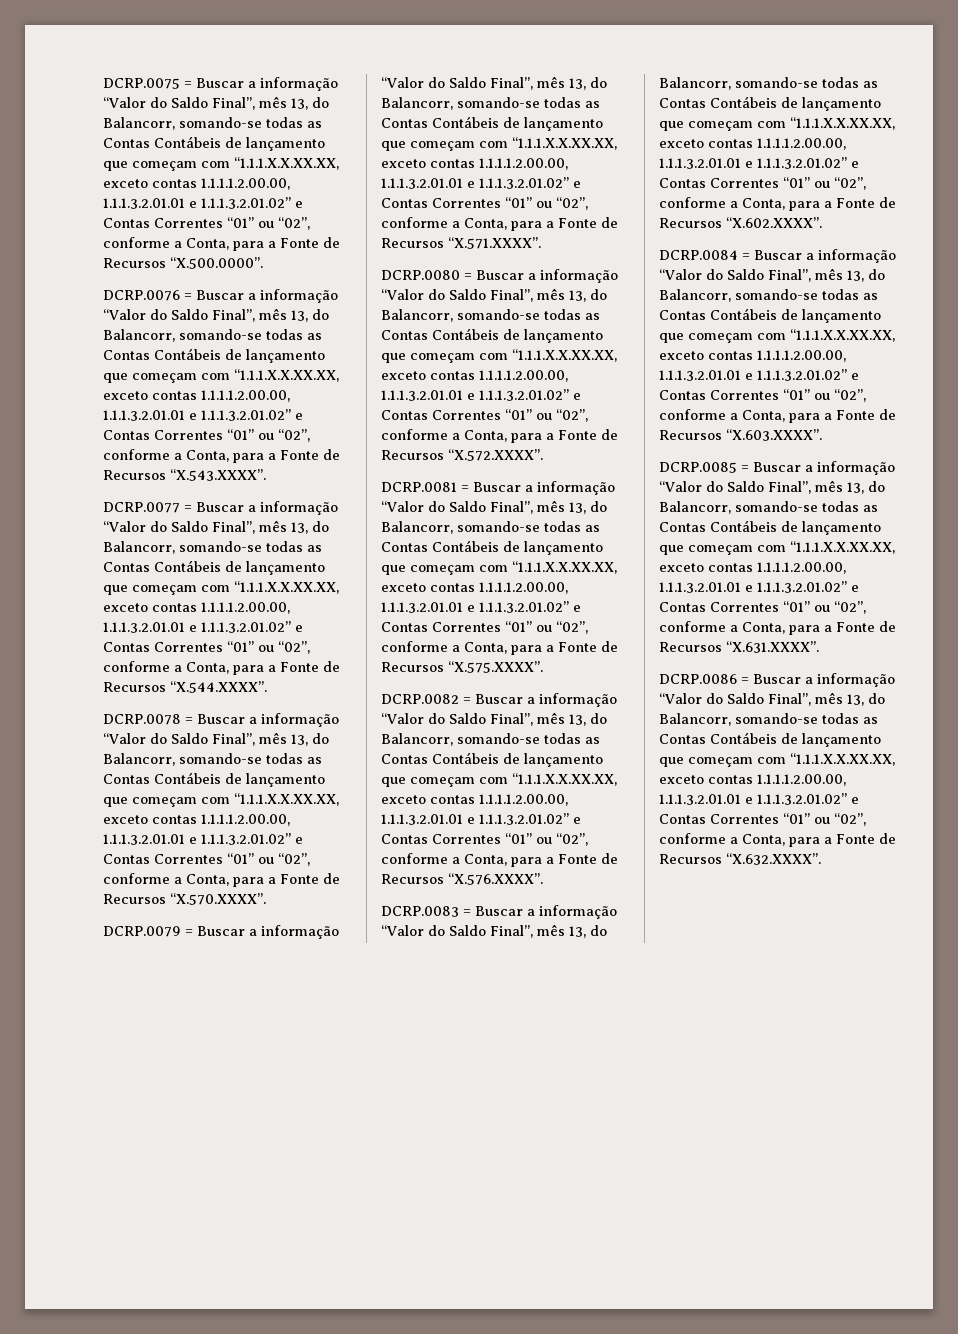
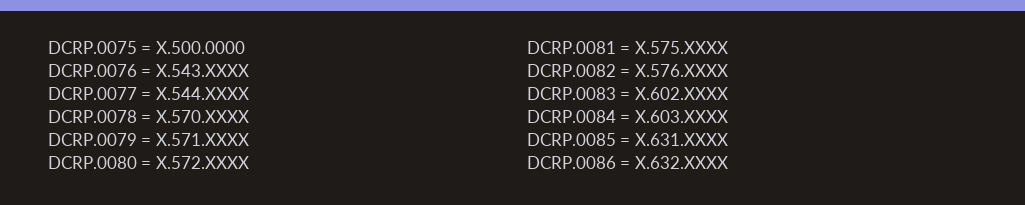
[195,77,338,91] [103,96,329,110] [103,117,322,130] [103,136,325,151] [103,157,339,171] [103,178,290,190] [103,197,303,209] [103,217,310,230] [103,237,340,251] [103,257,263,269] [103,289,338,303] [103,308,329,322] [103,329,322,342] [103,348,325,363] [103,369,339,383] [103,390,290,402] [103,409,303,421] [103,429,310,442] [103,449,340,463] [103,469,266,481] [103,501,338,515] [103,520,329,534] [103,541,322,554] [103,560,325,575] [103,581,339,595] [103,602,290,614] [103,621,303,633] [103,641,310,654] [103,661,340,675] [103,681,267,693] [103,713,339,727] [103,732,329,746] [103,753,322,766] [103,772,325,787] [103,793,339,807] [103,814,290,826] [103,833,303,845] [103,853,310,866] [103,873,340,887] [103,893,266,905] [103,925,339,939] [381,76,607,90] [381,97,600,110] [381,116,603,131] [381,137,617,151] [381,158,568,170] [381,177,581,189] [381,197,588,210] [381,217,618,231] [381,237,541,249] [381,269,618,283] [381,288,607,302] [381,309,600,322] [381,328,603,343] [381,349,617,363] [381,370,568,382] [381,389,581,401] [381,409,588,422] [381,429,618,443] [381,449,543,461] [381,481,615,495] [381,500,607,514] [381,521,600,534] [381,540,603,555] [381,561,617,575] [381,582,568,594] [381,601,581,613] [381,621,588,634] [381,641,618,655] [381,661,543,673] [381,693,617,707] [381,712,607,726] [381,733,600,746] [381,752,603,767] [381,773,617,787] [381,794,568,806] [381,813,581,825] [381,833,588,846] [381,853,618,867] [381,873,543,885] [381,905,617,919] [381,924,607,938] [659,77,878,90] [659,96,881,111] [659,117,895,131] [659,138,846,150] [659,157,859,169] [659,177,866,190] [659,197,896,211] [659,217,822,228] [659,249,896,263] [659,268,885,282] [659,289,878,302] [659,308,881,323] [659,329,895,343] [659,350,846,362] [659,369,859,381] [659,389,866,402] [659,409,896,423] [659,429,822,441] [659,461,895,475] [659,480,885,494] [659,501,878,514] [659,520,881,535] [659,541,895,555] [659,562,846,574] [659,581,859,593] [659,601,866,614] [659,621,896,635] [659,641,819,653] [659,673,895,687] [659,692,885,706] [659,713,878,726] [659,732,881,747] [659,753,895,767] [659,774,846,786] [659,793,859,805] [659,813,866,826] [659,833,896,847] [659,853,821,865] Buscar a informação “Valor do Saldo Final”, mês 13, do Balancorr, somando-se todas as Contas Contábeis de lançamento que começam com “1.1.1.X.X.XX.XX, exceto contas 1.1.1.1.2.00.00, 1.1.1.3.2.01.01 e 1.1.1.3.2.01.02” e Contas Correntes “01” ou “02”, conforme a Conta, para a Fonte de Recursos “X.500.0000”. // DCRP.0076 = Buscar a informação “Valor do Saldo Final”, mês 13, do Balancorr, somando-se todas as Contas Contábeis de lançamento que começam com “1.1.1.X.X.XX.XX, exceto contas 1.1.1.1.2.00.00, 1.1.1.3.2.01.01 e 1.1.1.3.2.01.02” e Contas Correntes “01” ou “02”, conforme a Conta, para a Fonte de Recursos “X.543.XXXX”. // DCRP.0077 = Buscar a informação “Valor do Saldo Final”, mês 13, do Balancorr, somando-se todas as Contas Contábeis de lançamento que começam com “1.1.1.X.X.XX.XX, exceto contas 1.1.1.1.2.00.00, 1.1.1.3.2.01.01 e 1.1.1.3.2.01.02” e Contas Correntes “01” ou “02”, conforme a Conta, para a Fonte de Recursos “X.544.XXXX”. // DCRP.0078 = Buscar a informação “Valor do Saldo Final”, mês 13, do Balancorr, somando-se todas as Contas Contábeis de lançamento que começam com “1.1.1.X.X.XX.XX, exceto contas 1.1.1.1.2.00.00, 1.1.1.3.2.01.01 e 1.1.1.3.2.01.02” e Contas Correntes “01” ou “02”, conforme a Conta, para a Fonte de Recursos “X.570.XXXX”. // DCRP.0079 = Buscar a informação “Valor do Saldo Final”, mês 13, do Balancorr, somando-se todas as Contas Contábeis de lançamento que começam com “1.1.1.X.X.XX.XX, exceto contas 1.1.1.1.2.00.00, 1.1.1.3.2.01.01 e 1.1.1.3.2.01.02” e Contas Correntes “01” ou “02”, conforme a Conta, para a Fonte de Recursos “X.571.XXXX”. // DCRP.0080 = Buscar a informação “Valor do Saldo Final”, mês 13, do Balancorr, somando-se todas as Contas Contábeis de lançamento que começam com “1.1.1.X.X.XX.XX, exceto contas 1.1.1.1.2.00.00, 1.1.1.3.2.01.01 e 1.1.1.3.2.01.02” e Contas Correntes “01” ou “02”, conforme a Conta, para a Fonte de Recursos “X.572.XXXX”. // DCRP.0081 = Buscar a informação “Valor do Saldo Final”, mês 13, do Balancorr, somando-se todas as Contas Contábeis de lançamento que começam com “1.1.1.X.X.XX.XX, exceto contas 1.1.1.1.2.00.00, 1.1.1.3.2.01.01 e 1.1.1.3.2.01.02” e Contas Correntes “01” ou “02”, conforme a Conta, para a Fonte de Recursos “X.575.XXXX”. // DCRP.0082 = Buscar a informação “Valor do Saldo Final”, mês 13, do Balancorr, somando-se todas as Contas Contábeis de lançamento que começam com “1.1.1.X.X.XX.XX, exceto contas 1.1.1.1.2.00.00, 1.1.1.3.2.01.01 e 1.1.1.3.2.01.02” e Contas Correntes “01” ou “02”, conforme a Conta, para a Fonte de Recursos “X.576.XXXX”. // DCRP.0083 = Buscar a informação “Valor do Saldo Final”, mês 13, do Balancorr, somando-se todas as Contas Contábeis de lançamento que começam com “1.1.1.X.X.XX.XX, exceto contas 1.1.1.1.2.00.00, 1.1.1.3.2.01.01 e 1.1.1.3.2.01.02” e Contas Correntes “01” ou “02”, conforme a Conta, para a Fonte de Recursos “X.602.XXXX”. // DCRP.0084 = Buscar a informação “Valor do Saldo Final”, mês 13, do Balancorr, somando-se todas as Contas Contábeis de lançamento que começam com “1.1.1.X.X.XX.XX, exceto contas 1.1.1.1.2.00.00, 1.1.1.3.2.01.01 e 1.1.1.3.2.01.02” e Contas Correntes “01” ou “02”, conforme a Conta, para a Fonte de Recursos “X.603.XXXX”. // DCRP.0085 = Buscar a informação “Valor do Saldo Final”, mês 13, do Balancorr, somando-se todas as Contas Contábeis de lançamento que começam com “1.1.1.X.X.XX.XX, exceto contas 1.1.1.1.2.00.00, 1.1.1.3.2.01.01 e 1.1.1.3.2.01.02” e Contas Correntes “01” ou “02”, conforme a Conta, para a Fonte de Recursos “X.631.XXXX”. // DCRP.0086 = Buscar a informação “Valor do Saldo Final”, mês 13, do Balancorr, somando-se todas as Contas Contábeis de lançamento que começam com “1.1.1.X.X.XX.XX, exceto contas 1.1.1.1.2.00.00, 1.1.1.3.2.01.01 e 1.1.1.3.2.01.02” e Contas Correntes “01” ou “02”, conforme a Conta, para a Fonte de Recursos “X.632.XXXX”. -> [155,41,245,54] [48,64,249,77] [48,87,249,100] [48,110,249,123] [48,133,249,146] [48,156,249,169] [527,41,728,54] [527,64,728,77] [527,87,728,100] [527,110,728,123] [527,133,728,146] [527,156,728,169] X.500.0000 // DCRP.0076 = X.543.XXXX // DCRP.0077 = X.544.XXXX // DCRP.0078 = X.570.XXXX // DCRP.0079 = X.571.XXXX // DCRP.0080 = X.572.XXXX // DCRP.0081 = X.575.XXXX // DCRP.0082 = X.576.XXXX // DCRP.0083 = X.602.XXXX // DCRP.0084 = X.603.XXXX // DCRP.0085 = X.631.XXXX // DCRP.0086 = X.632.XXXX

